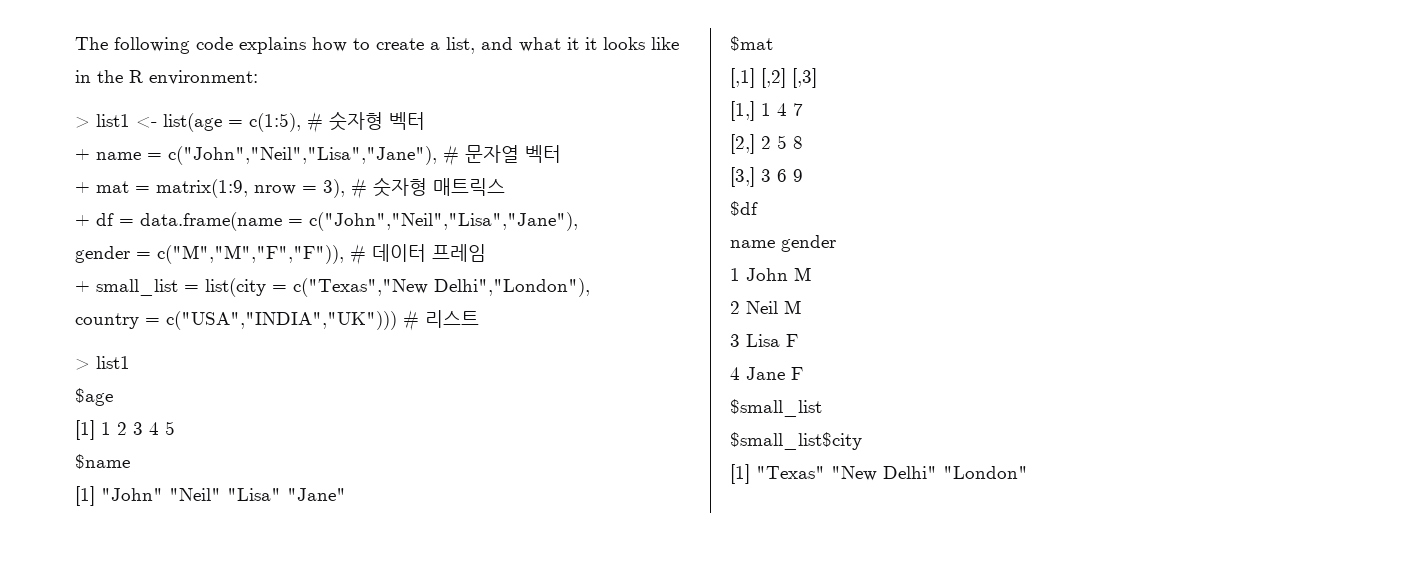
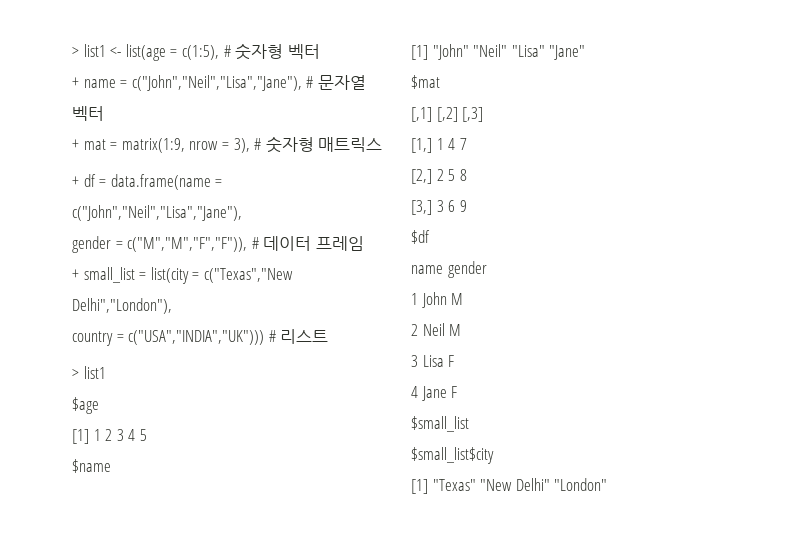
[75,37,679,54] [75,70,258,85] The following code explains how to create a list, and what it it looks like in the R environment: // -> (72, 52) none

